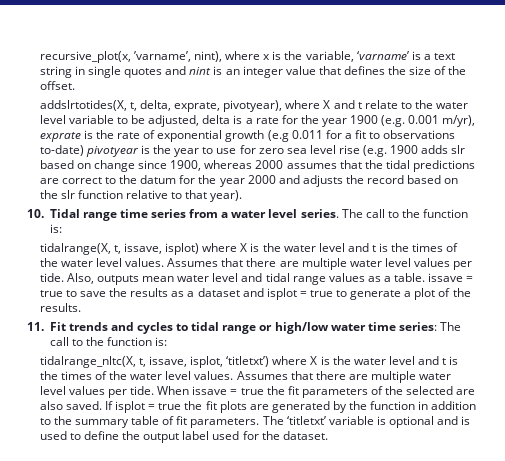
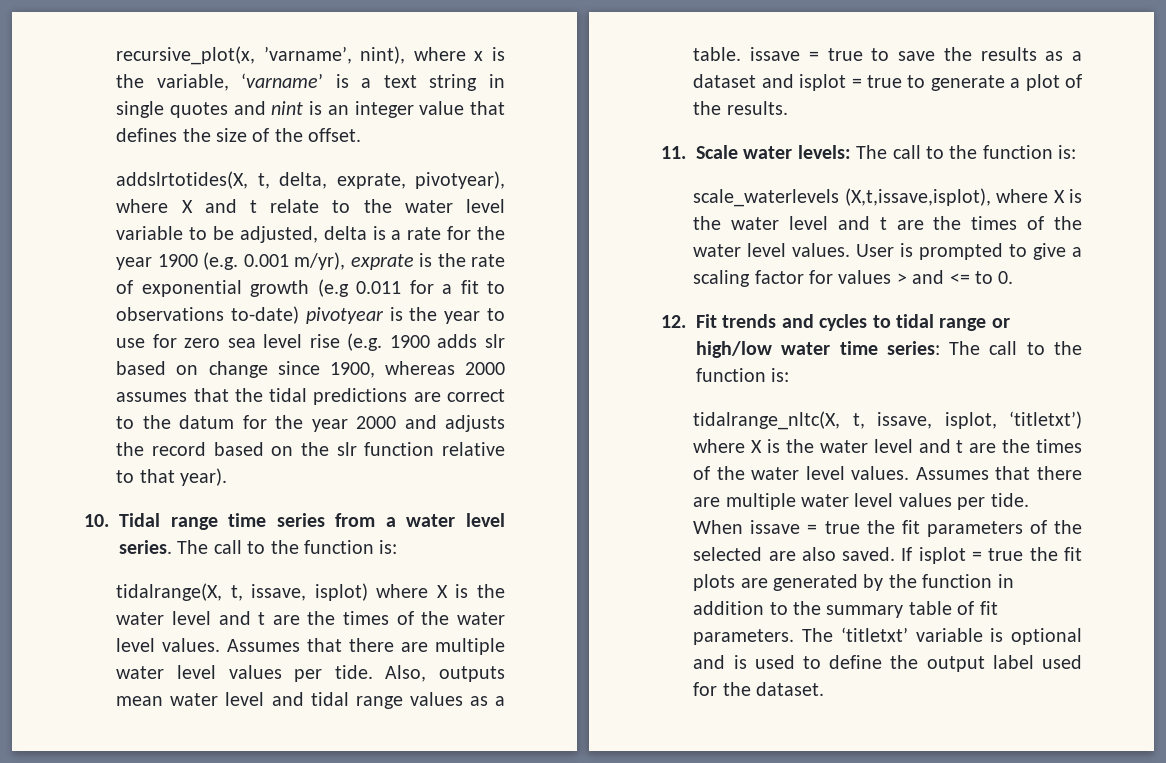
[379,243,389,252] is -> [272,615,300,625] are
(44, 326) none -> [696,145,1077,159] [693,188,1082,207] [693,216,1082,230] [693,243,1082,260] [693,270,1014,287] [661,315,686,328] Scale water levels: The call to the function is: // scale_waterlevels (X,t,issave,isplot), where X is the water level and t are the times of the water level values. User is prompted to give a scaling factor for values > and <= to 0. // 12.
[449,356,459,365] is -> [969,443,997,453] are

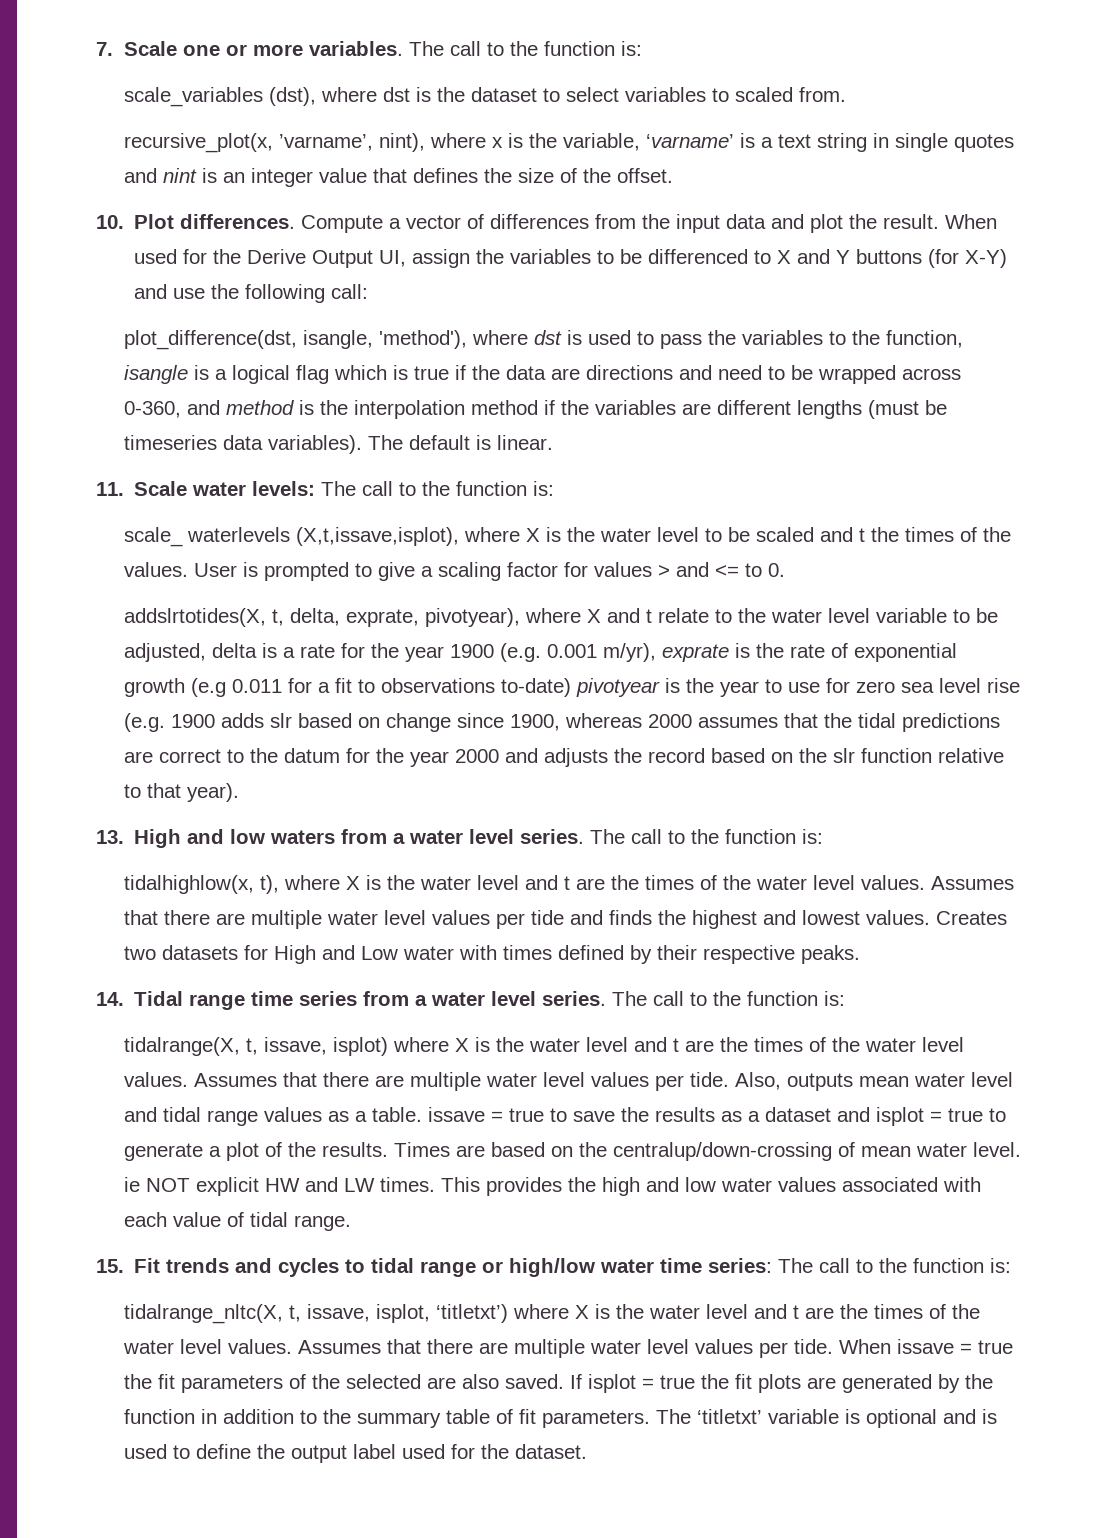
(116, 55) none -> [96,41,643,56] [124,87,847,107] 7. Scale one or more variables. The call to the function is: // scale_variables (dst), where dst is the dataset to select variables to scaled from. //
(362, 135) none -> [96,214,998,233] [134,249,1008,268] [134,284,369,303] [124,330,964,350] [124,365,962,384] [124,400,948,419] [124,435,554,454] [96,481,555,496] [124,527,1012,547] [124,562,786,581] // 10. Plot differences. Compute a vector of differences from the input data and plot the result. When used for the Derive Output UI, assign the variables to be differenced to X and Y buttons (for X-Y) and use the following call: // plot_difference(dst, isangle, 'method'), where dst is used to pass the variables to the function, isangle is a logical flag which is true if the data are directions and need to be wrapped across 0-360, and method is the interpolation method if the variables are different lengths (must be timeseries data variables). The default is linear. // 11. Scale water levels: The call to the function is: // scale_ waterlevels (X,t,issave,isplot), where X is the water level to be scaled and t the times of the values. User is prompted to give a scaling factor for values > and <= to 0.
[84,514,109,527] 10. -> [96,829,824,848] [124,875,1015,894] [124,910,1008,929] [124,945,861,964] [96,992,124,1006] 13. High and low waters from a water level series. The call to the function is: // tidalhighlow(x, t), where X is the water level and t are the times of the water level values. Assumes that there are multiple water level values per tide and finds the highest and lowest values. Creates two datasets for High and Low water with times defined by their respective peaks. // 14.
[661,145,1077,159] [693,188,1082,207] [693,216,1082,230] [693,243,1082,260] [693,270,1014,287] [661,315,686,328] // 11. Scale water levels: The call to the function is: // scale_waterlevels (X,t,issave,isplot), where X is the water level and t are the times of the water level values. User is prompted to give a scaling factor for values > and <= to 0. // 12. -> [394,1142,1022,1161] [124,1177,982,1196] [124,1212,352,1231] [96,1259,124,1273] Times are based on the centralup/down-crossing of mean water level. ie NOT explicit HW and LW times. This provides the high and low water values associated with each value of tidal range. // 15.

